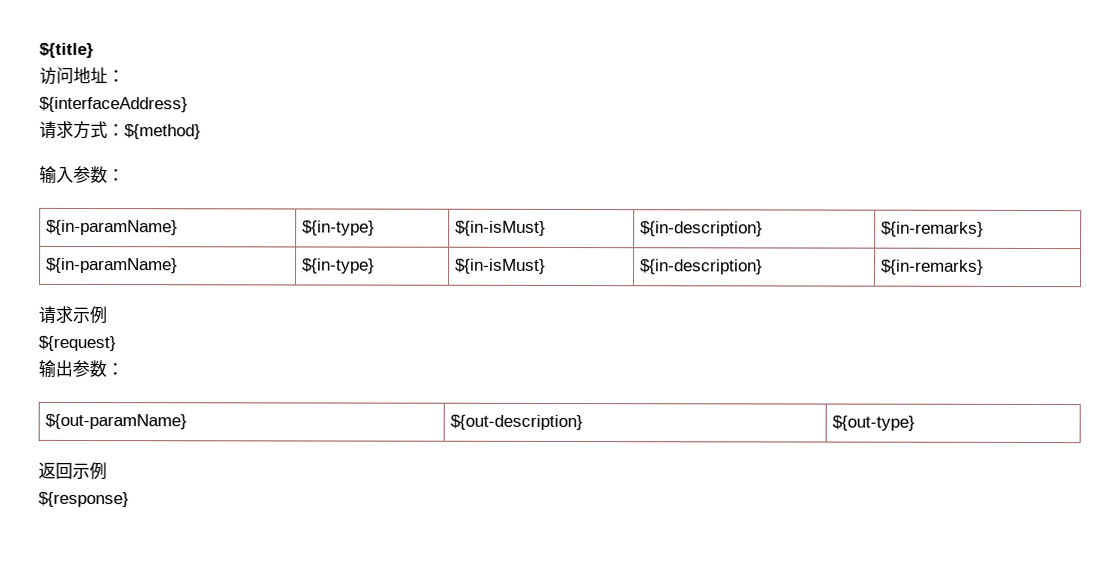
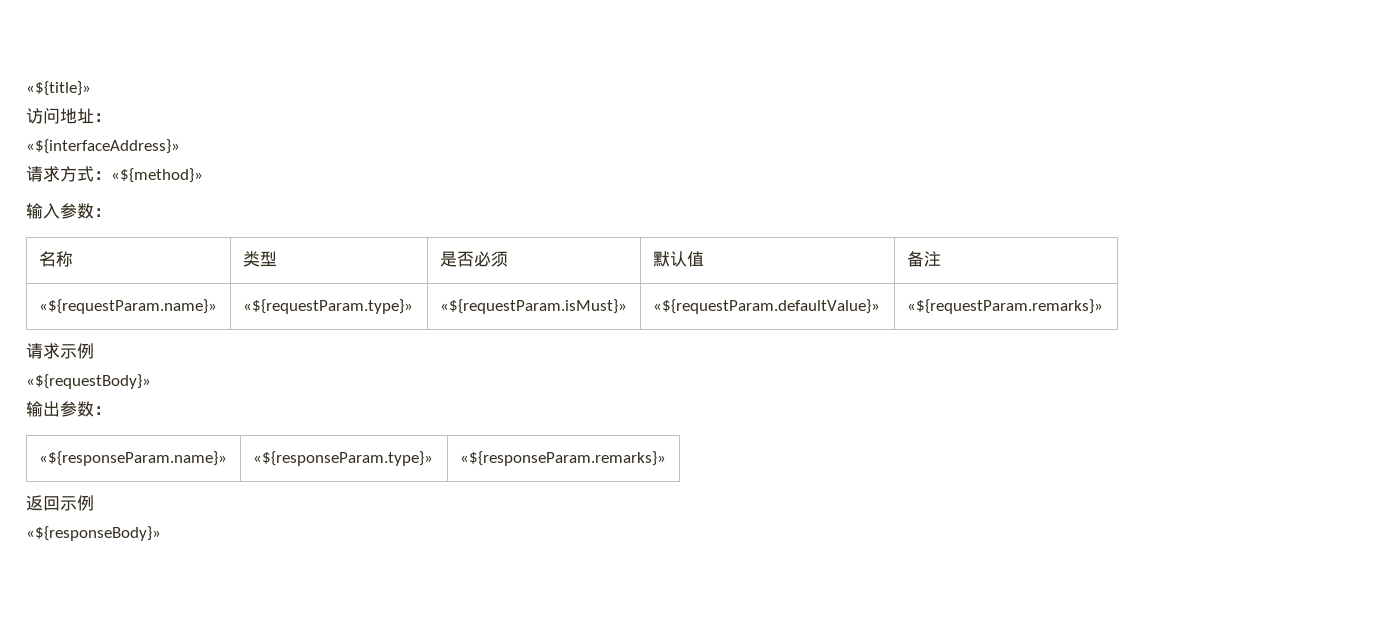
[39,42,94,59] ${title} -> [26,81,91,96] «${title}»
[39,96,188,113] ${interfaceAddress} -> [26,139,180,154] «${interfaceAddress}»
[124,124,201,140] ${method} -> [111,168,203,183] «${method}»
[46,219,179,236] [302,220,376,236] [455,220,547,236] [640,221,764,237] [881,221,985,237] [46,257,179,274] [302,258,376,274] [455,258,547,274] [640,259,764,275] [881,259,985,275] ${in-paramName} | ${in-type} | ${in-isMust} | ${in-description} | ${in-remarks} // ${in-paramName} | ${in-type} | ${in-isMust} | ${in-description} | ${in-remarks} -> [38,251,73,267] [242,251,277,267] [439,251,508,267] [652,251,704,267] [906,251,941,267] [38,299,217,314] [242,299,413,314] [439,299,627,314] [652,299,880,314] [906,299,1103,314] 名称 | 类型 | 是否必须 | 默认值 | 备注 // «${requestParam.name}» | «${requestParam.type}» | «${requestParam.isMust}» | «${requestParam.defaultValue}» | «${requestParam.remarks}»
[38,335,116,352] ${request} -> [26,374,151,389] «${requestBody}»
[45,413,188,430] [450,414,584,431] [832,415,916,431] ${out-paramName} | ${out-description} | ${out-type} -> [38,451,227,466] [252,451,433,466] [459,451,666,466] «${responseParam.name}» | «${responseParam.type}» | «${responseParam.remarks}»
[38,491,129,508] ${response} -> [26,526,161,541] «${responseBody}»

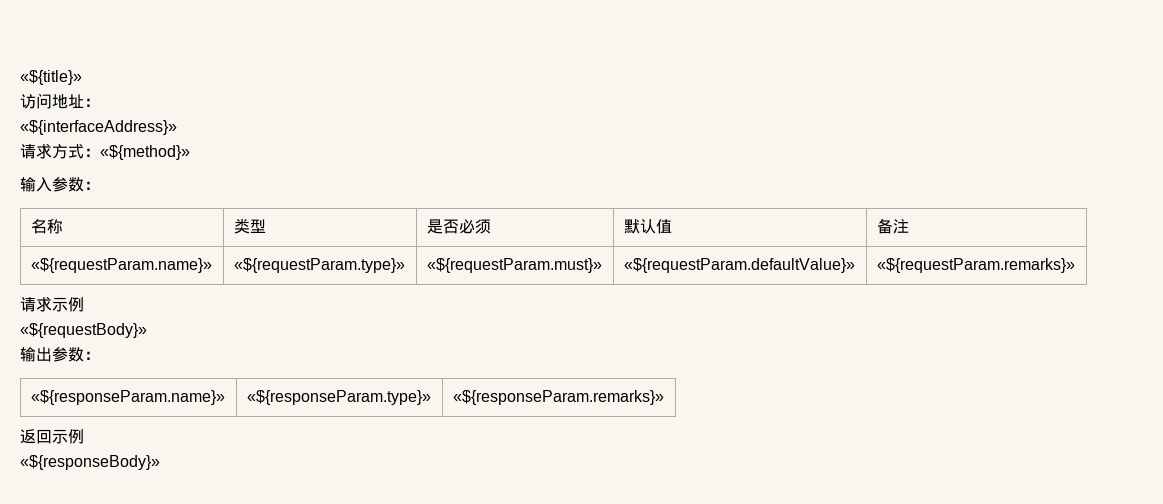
[439,299,627,314] «${requestParam.isMust}» -> [426,258,602,273] «${requestParam.must}»

